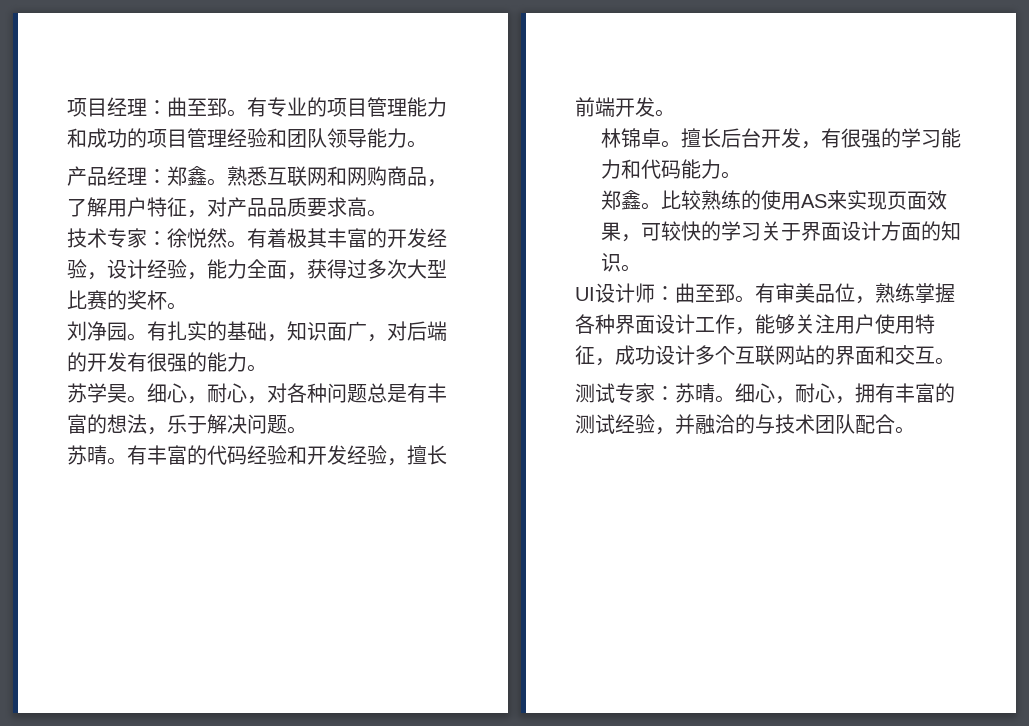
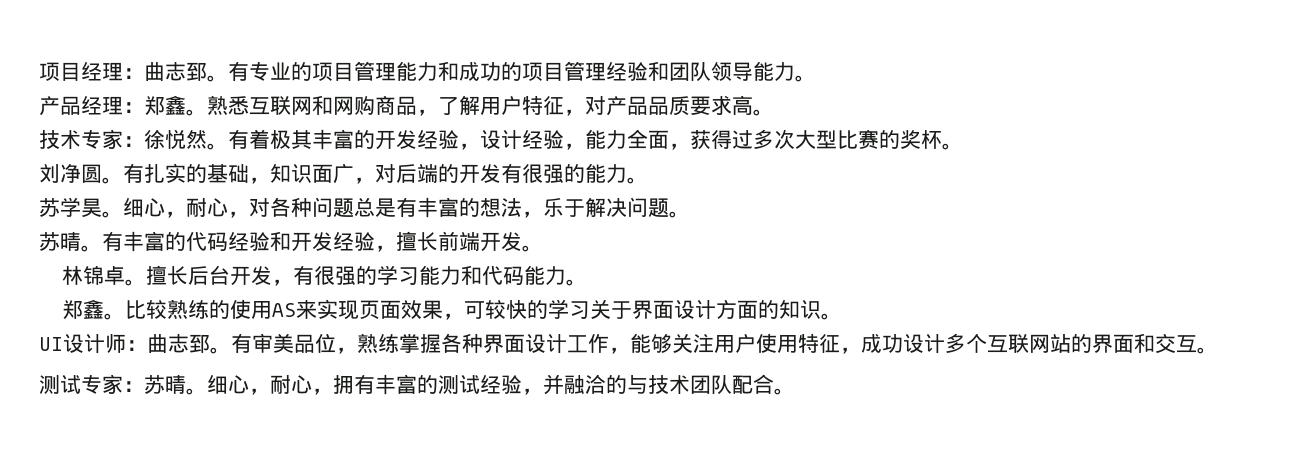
[187,98,207,116] 至 -> [165,62,186,81] 志
[107,322,127,341] 园 -> [81,164,102,183] 圆
[695,284,715,302] 至 -> [168,334,189,353] 志

